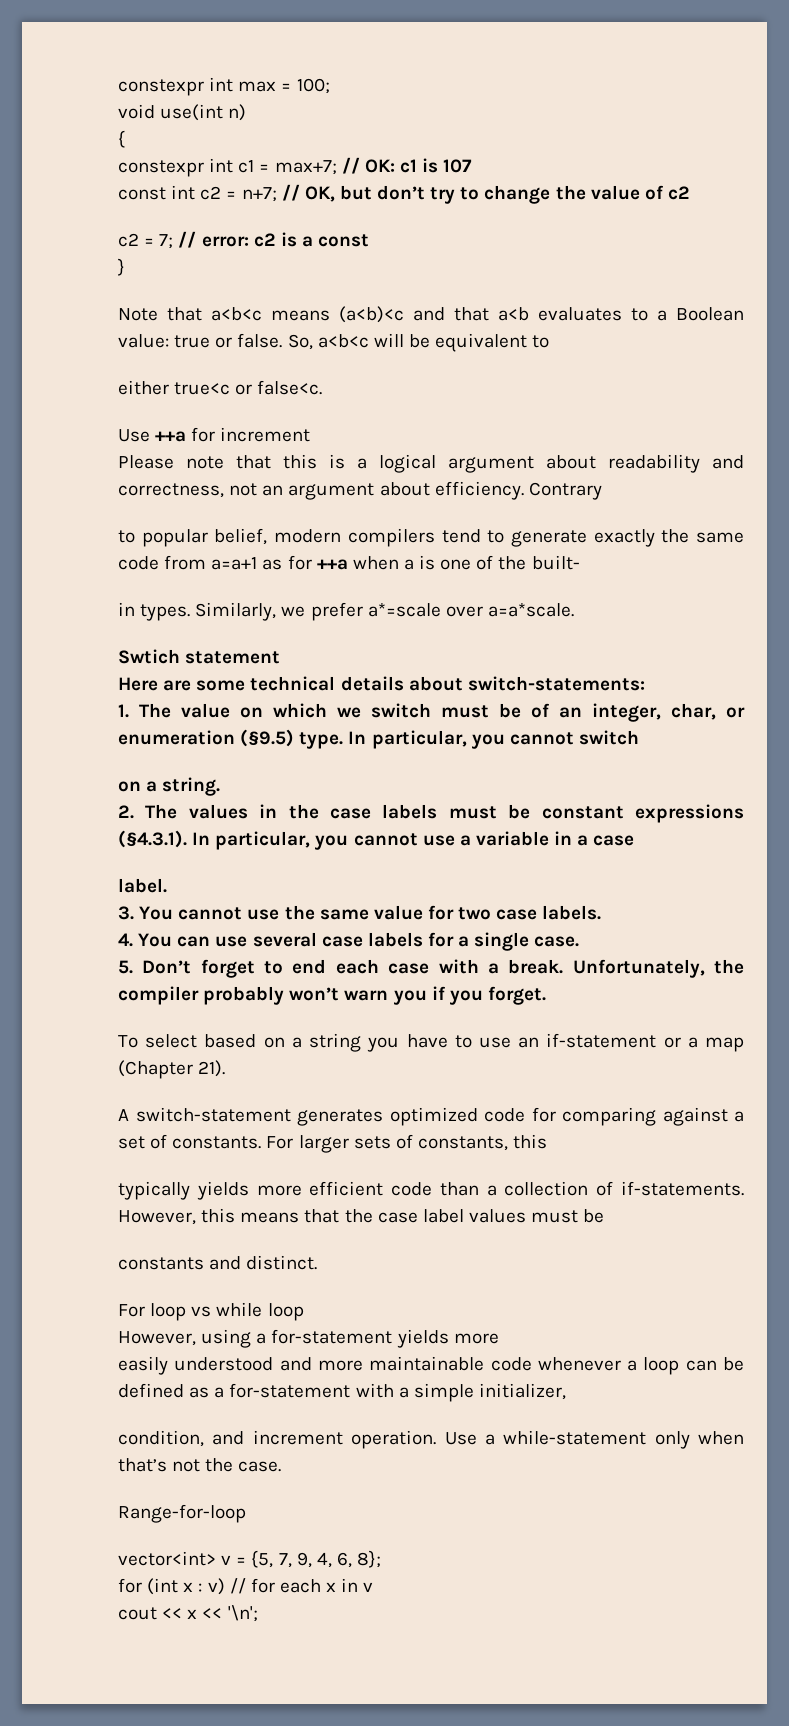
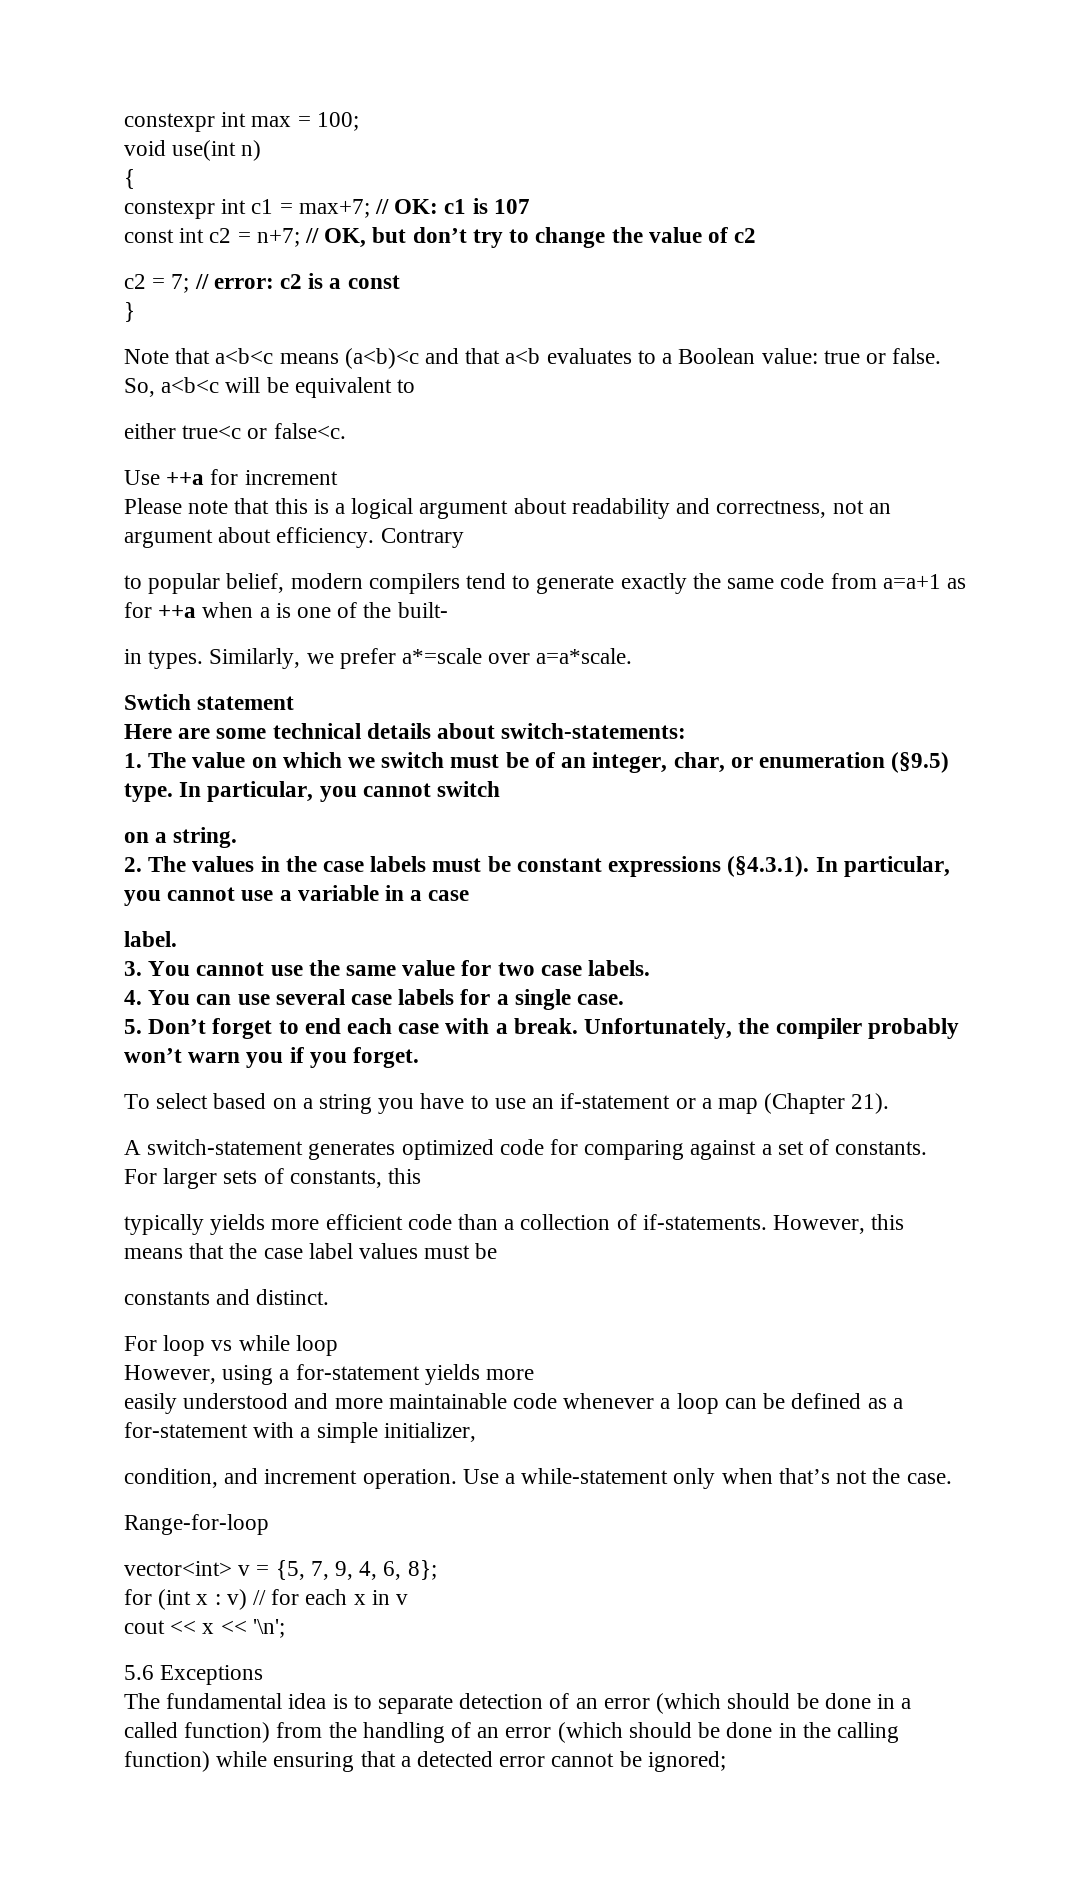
(258, 1613) none -> [124,1665,264,1685] [124,1693,912,1714] [124,1722,899,1743] [124,1751,726,1772] // 5.6 Exceptions // The fundamental idea is to separate detection of an error (which should be done in a called function) from the handling of an error (which should be done in the calling function) while ensuring that a detected error cannot be ignored;

